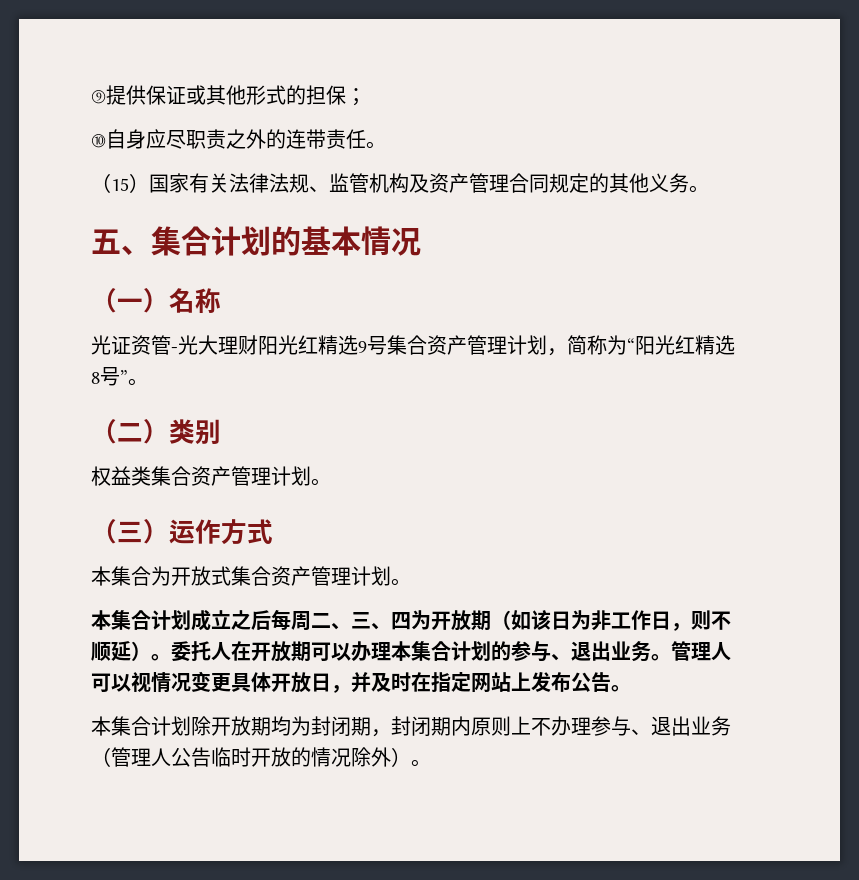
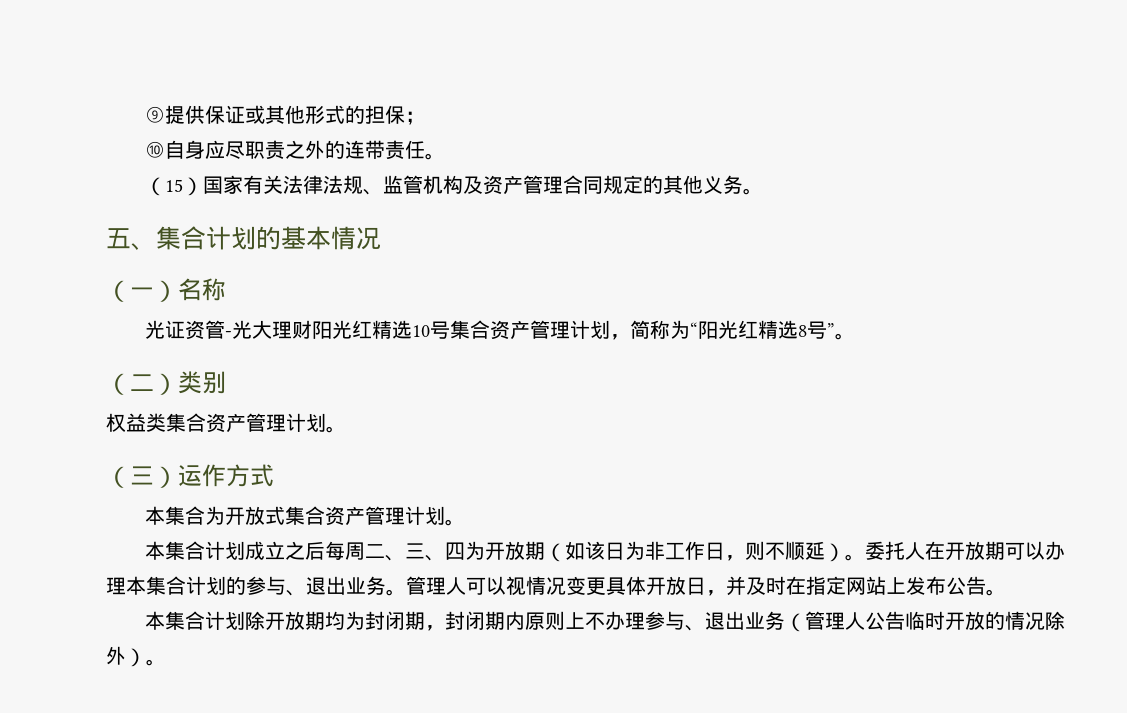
[358,341,367,353] 9 -> [411,325,430,337] 10

